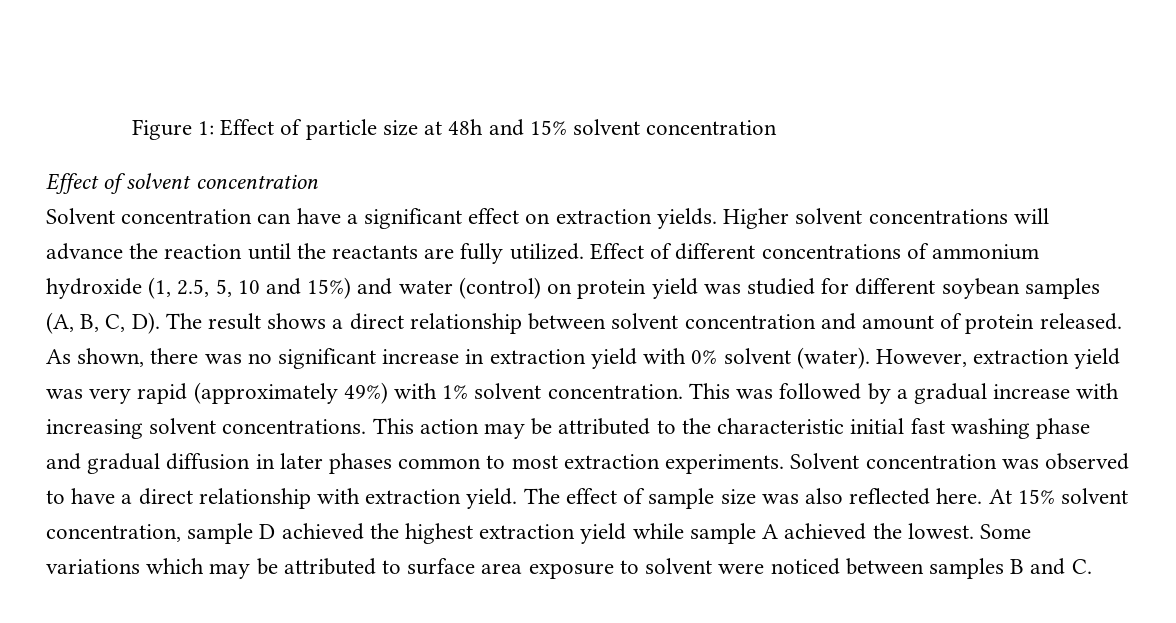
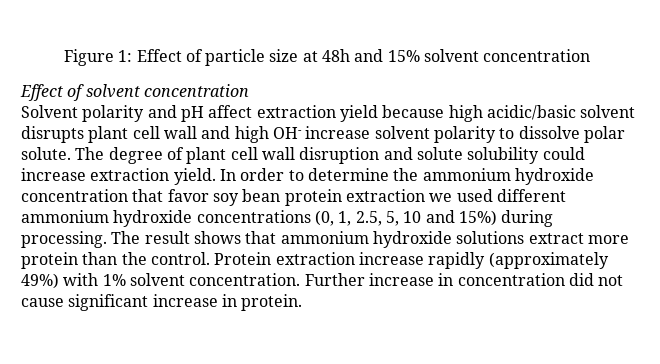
[121,208,1049,229] [46,243,1039,264] [46,277,172,299] concentration can have a significant effect on extraction yields. Higher solvent concentrations will advance the reaction until the reactants are fully utilized. Effect of different concentrations of ammonium hydroxide (1, -> [82,105,636,122] [21,126,625,143] [21,147,585,164] [21,168,594,185] [21,189,566,206] [21,210,352,227] polarity and pH affect extraction yield because high acidic/basic solvent disrupts plant cell wall and high OH- increase solvent polarity to dissolve polar solute. The degree of plant cell wall disruption and solute solubility could increase extraction yield. In order to determine the ammonium hydroxide concentration that favor soy bean protein extraction we used different ammonium hydroxide concentrations (0, 1,
[357,277,1100,299] [46,312,1122,334] [46,347,1121,369] [46,383,188,404] and water (control) on protein yield was studied for different soybean samples (A, B, C, D). The result shows a direct relationship between solvent concentration and amount of protein released. As shown, there was no significant increase in extraction yield with 0% solvent (water). However, extraction yield was very rapid -> [501,210,554,227] [21,231,629,248] [21,252,486,269] during processing. The result shows that ammonium hydroxide solutions extract more protein than the control. Protein extraction increase rapidly
[688,383,1120,404] [46,418,1090,439] [46,453,1129,474] [46,488,1128,509] [46,523,1031,544] [46,558,1092,579] This was followed by a gradual increase with increasing solvent concentrations. This action may be attributed to the characteristic initial fast washing phase and gradual diffusion in later phases common to most extraction experiments. Solvent concentration was observed to have a direct relationship with extraction yield. The effect of sample size was also reflected here. At 15% solvent concentration, sample D achieved the highest extraction yield while sample A achieved the lowest. Some variations which may be attributed to surface area exposure to solvent were noticed between samples B and C. -> [304,273,624,286] [21,294,303,311] Further increase in concentration did not cause significant increase in protein.

